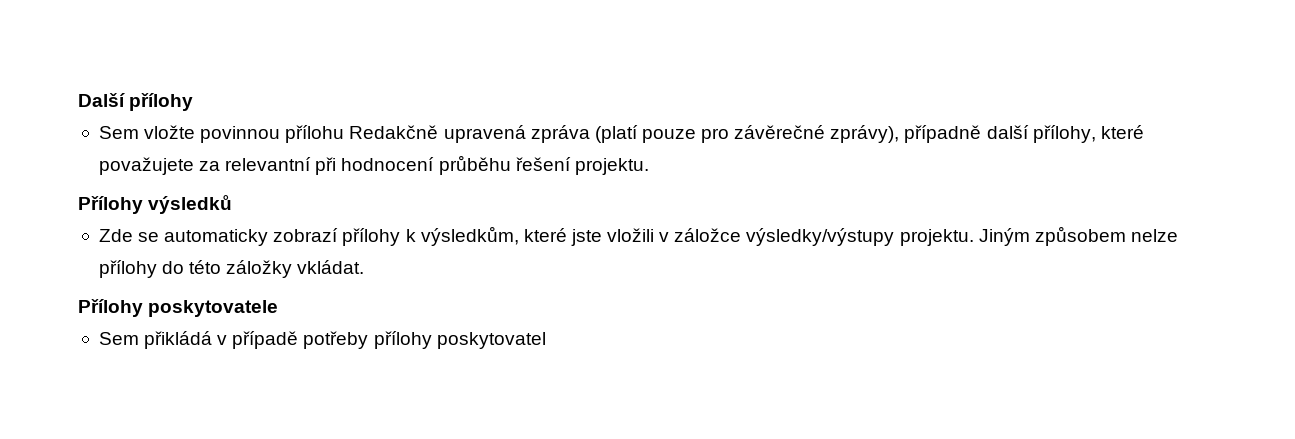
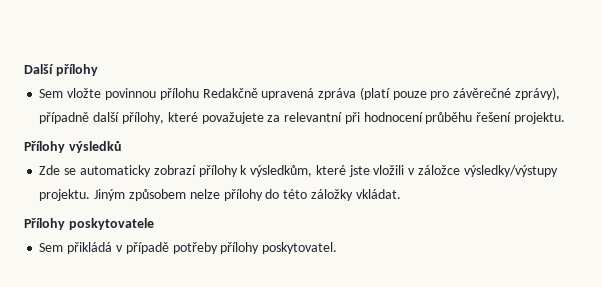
[436,332,546,349] poskytovatel -> [262,242,338,254] poskytovatel.

